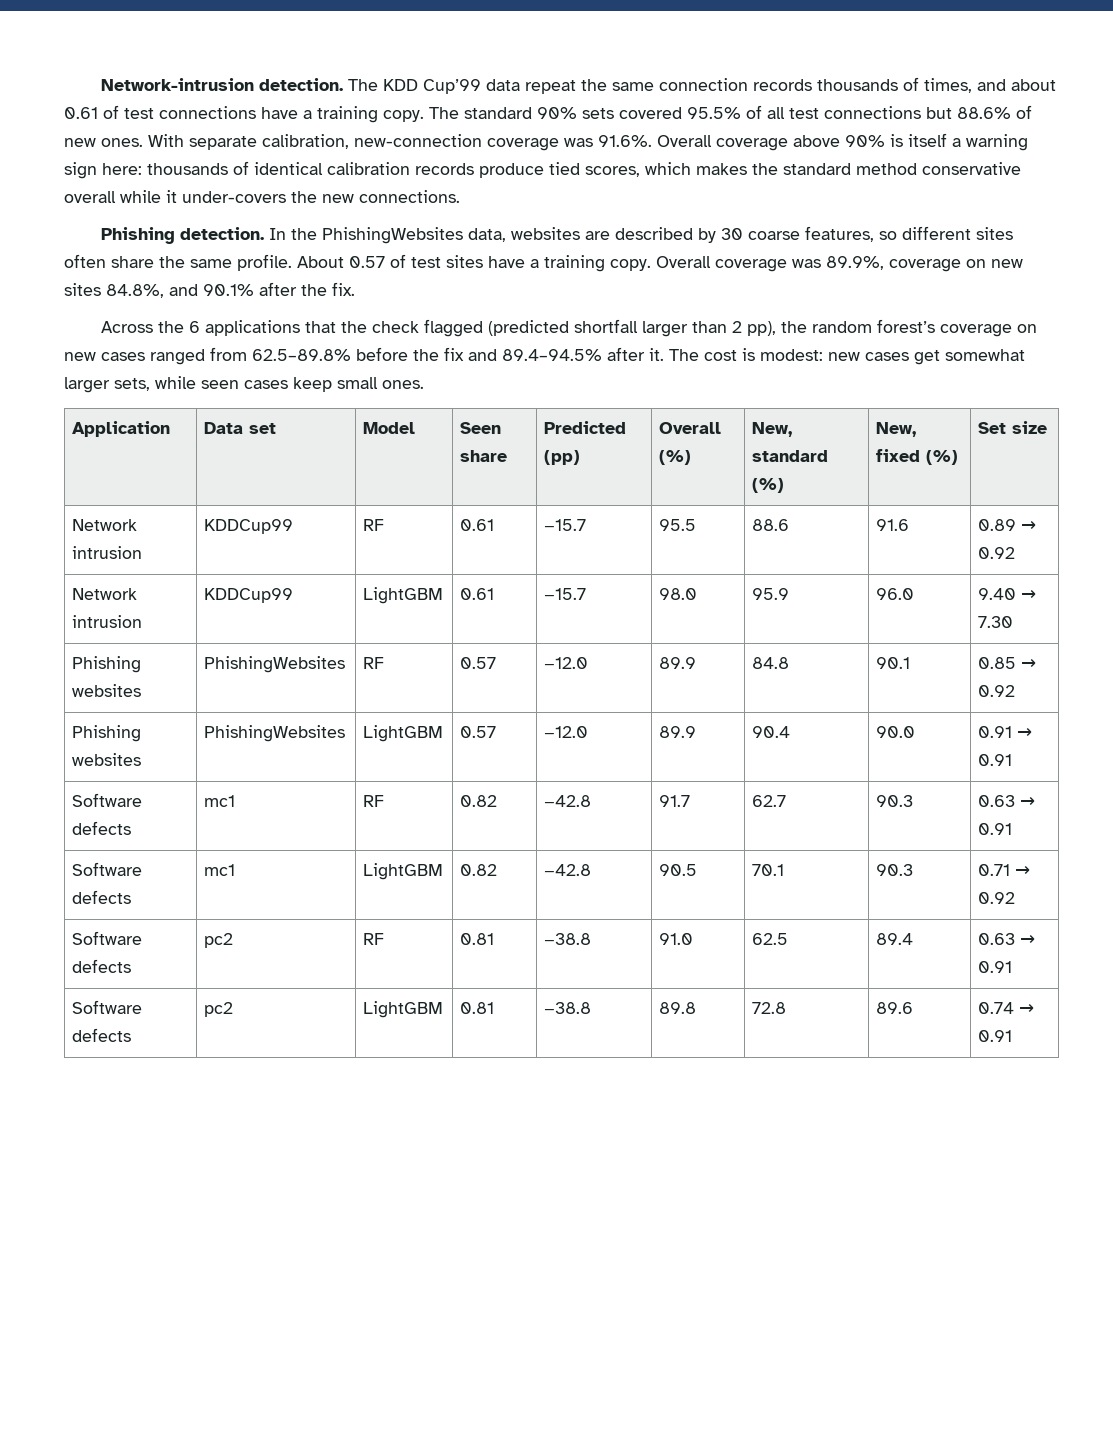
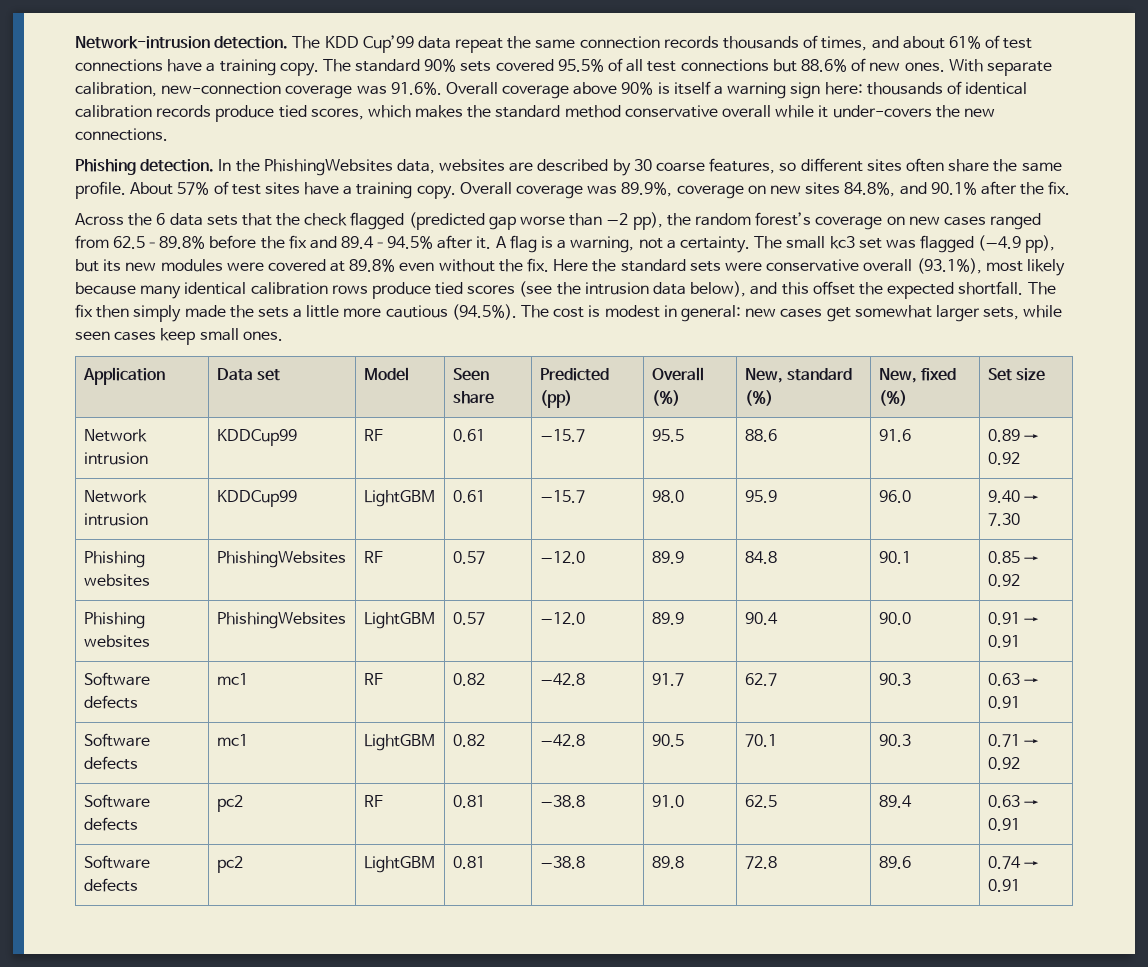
[64,107,98,119] 0.61 -> [948,36,981,49] 61%
[349,256,385,268] 0.57 -> [177,182,210,195] 57%
[204,320,300,336] applications -> [169,213,238,226] data sets
[573,319,742,337] shortfall larger than 2 -> [488,213,629,230] gap worse than −2
[669,348,823,361] The cost is modest: -> [495,235,1056,253] [75,258,1065,276] [75,281,1056,299] [75,304,741,322] A flag is a warning, not a certainty. The small kc3 set was flagged (−4.9 pp), but its new modules were covered at 89.8% even without the fix. Here the standard sets were conservative overall (93.1%), most likely because many identical calibration rows produce tied scores (see the intrusion data below), and this offset the expected shortfall. The fix then simply made the sets a little more cautious (94.5%). The cost is modest in general:

